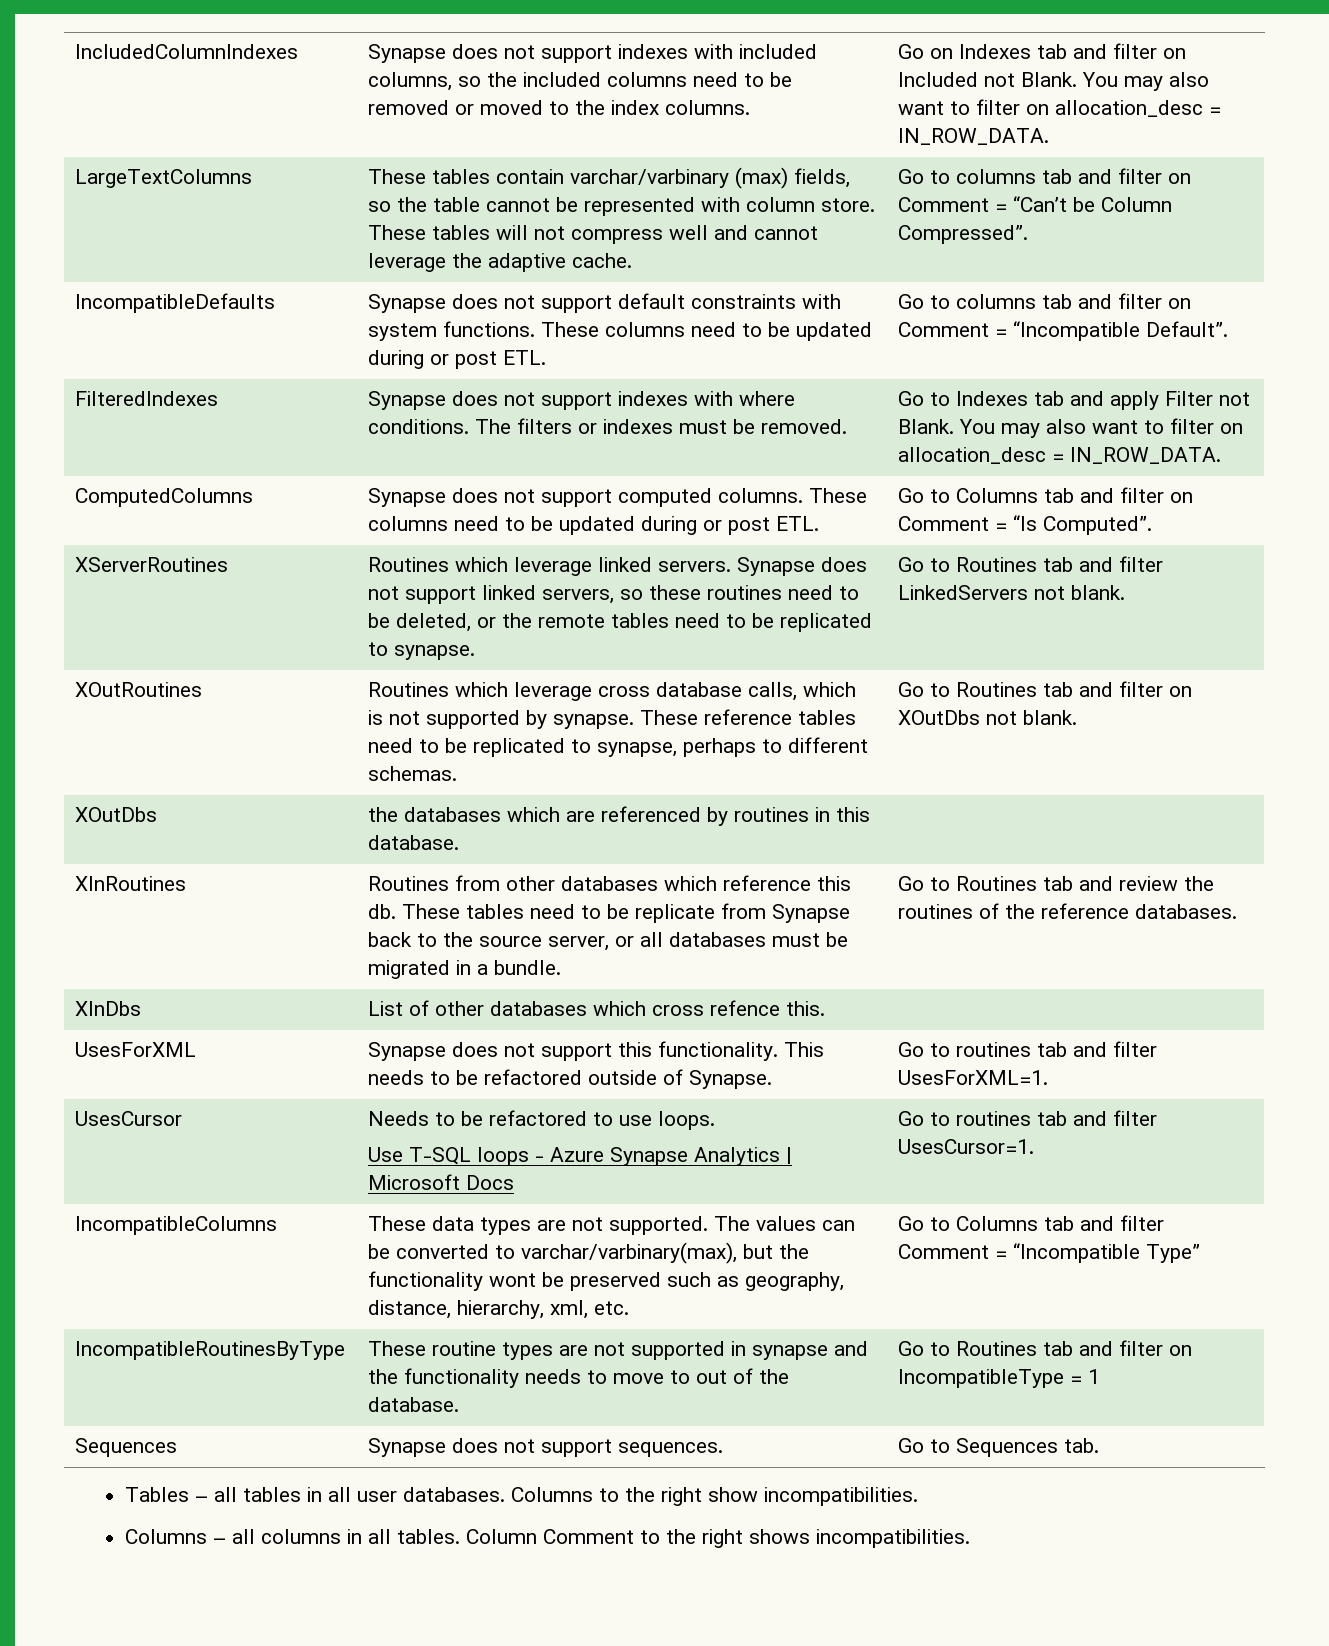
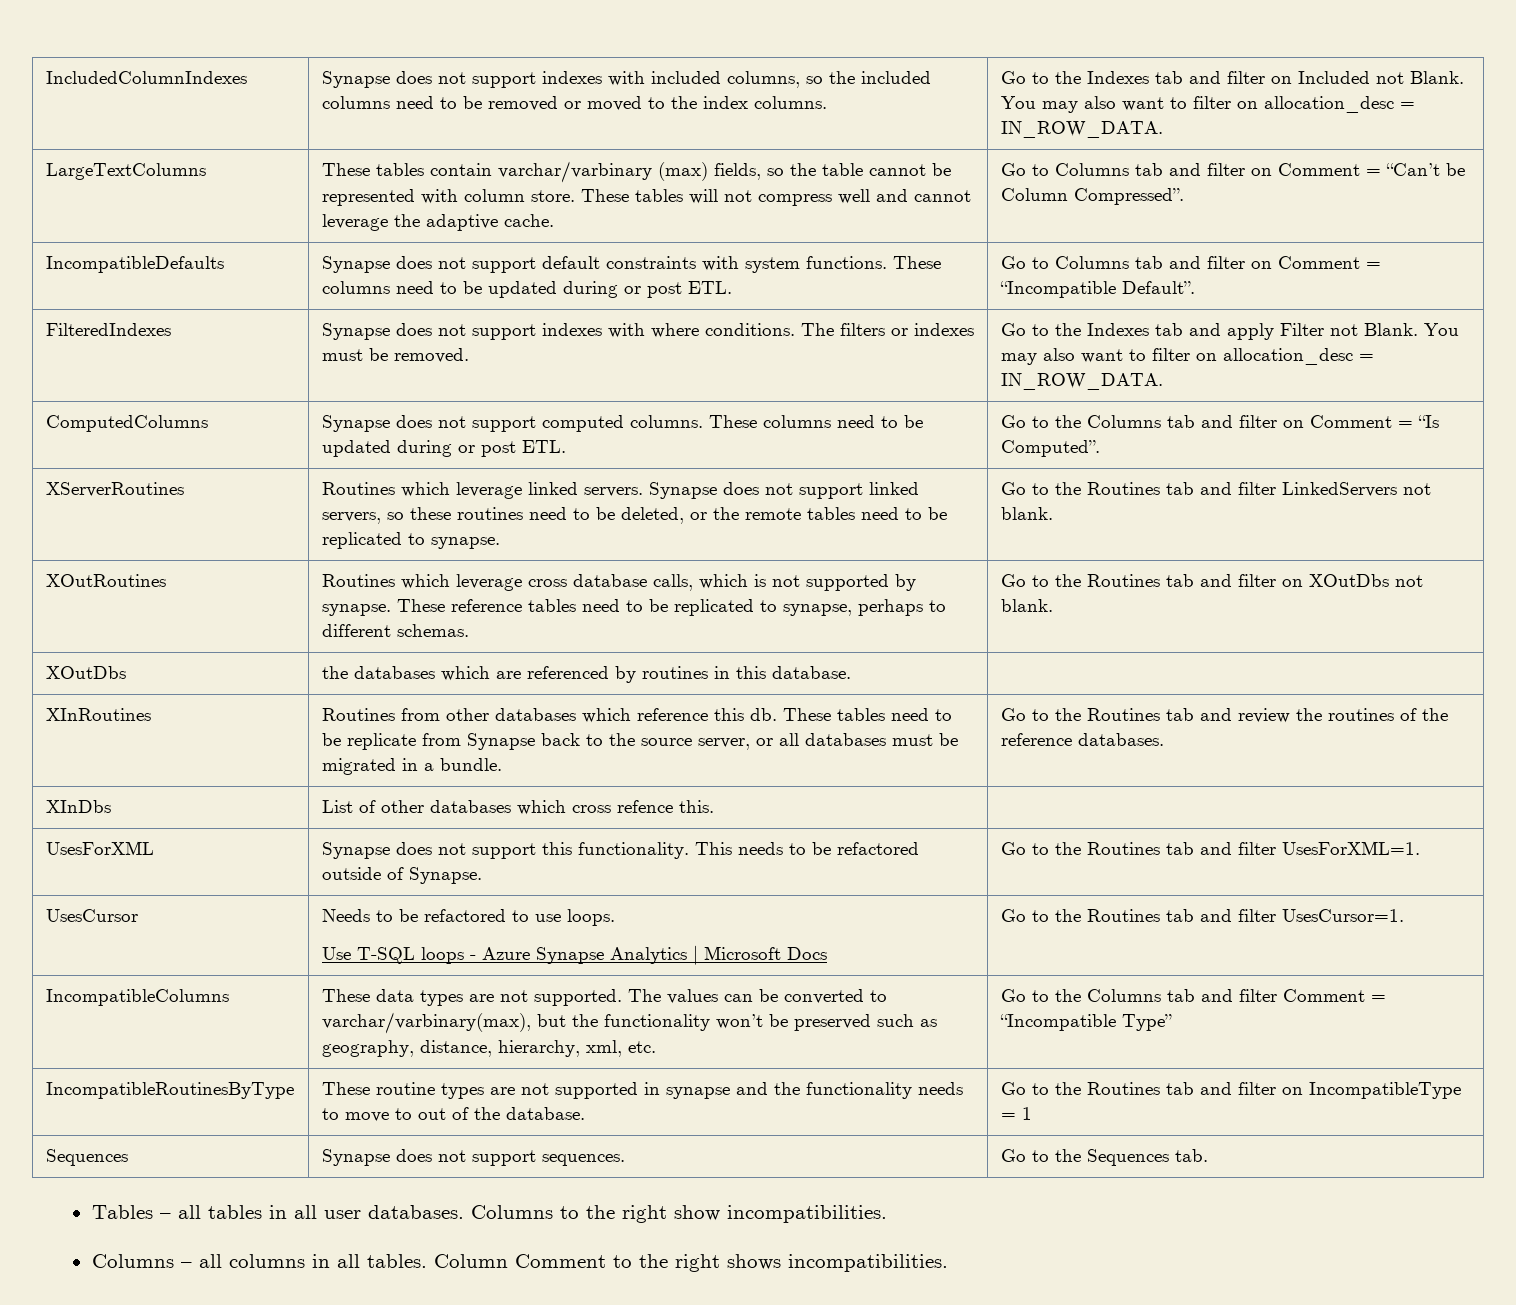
[930,48,954,59] on -> [1031,71,1081,84] to the
[956,169,1037,184] columns -> [1054,163,1129,176] Columns
[956,294,1037,309] columns -> [1054,256,1129,269] Columns
(951, 399) none -> [1054,323,1081,336] the
(951, 496) none -> [1054,415,1081,428] the
(951, 565) none -> [1054,482,1081,495] the
(951, 690) none -> [1054,574,1081,587] the
(951, 884) none -> [1054,708,1081,721] the
[956,1042,1032,1057] routines -> [1054,842,1160,855] the Routines
[956,1111,1032,1126] routines -> [1054,909,1160,922] the Routines
[489,1273,537,1287] wont -> [715,1014,763,1029] won’t
(951, 1224) none -> [1054,989,1081,1002] the
(951, 1349) none -> [1054,1082,1081,1095] the
(951, 1446) none -> [1054,1149,1081,1162] the

